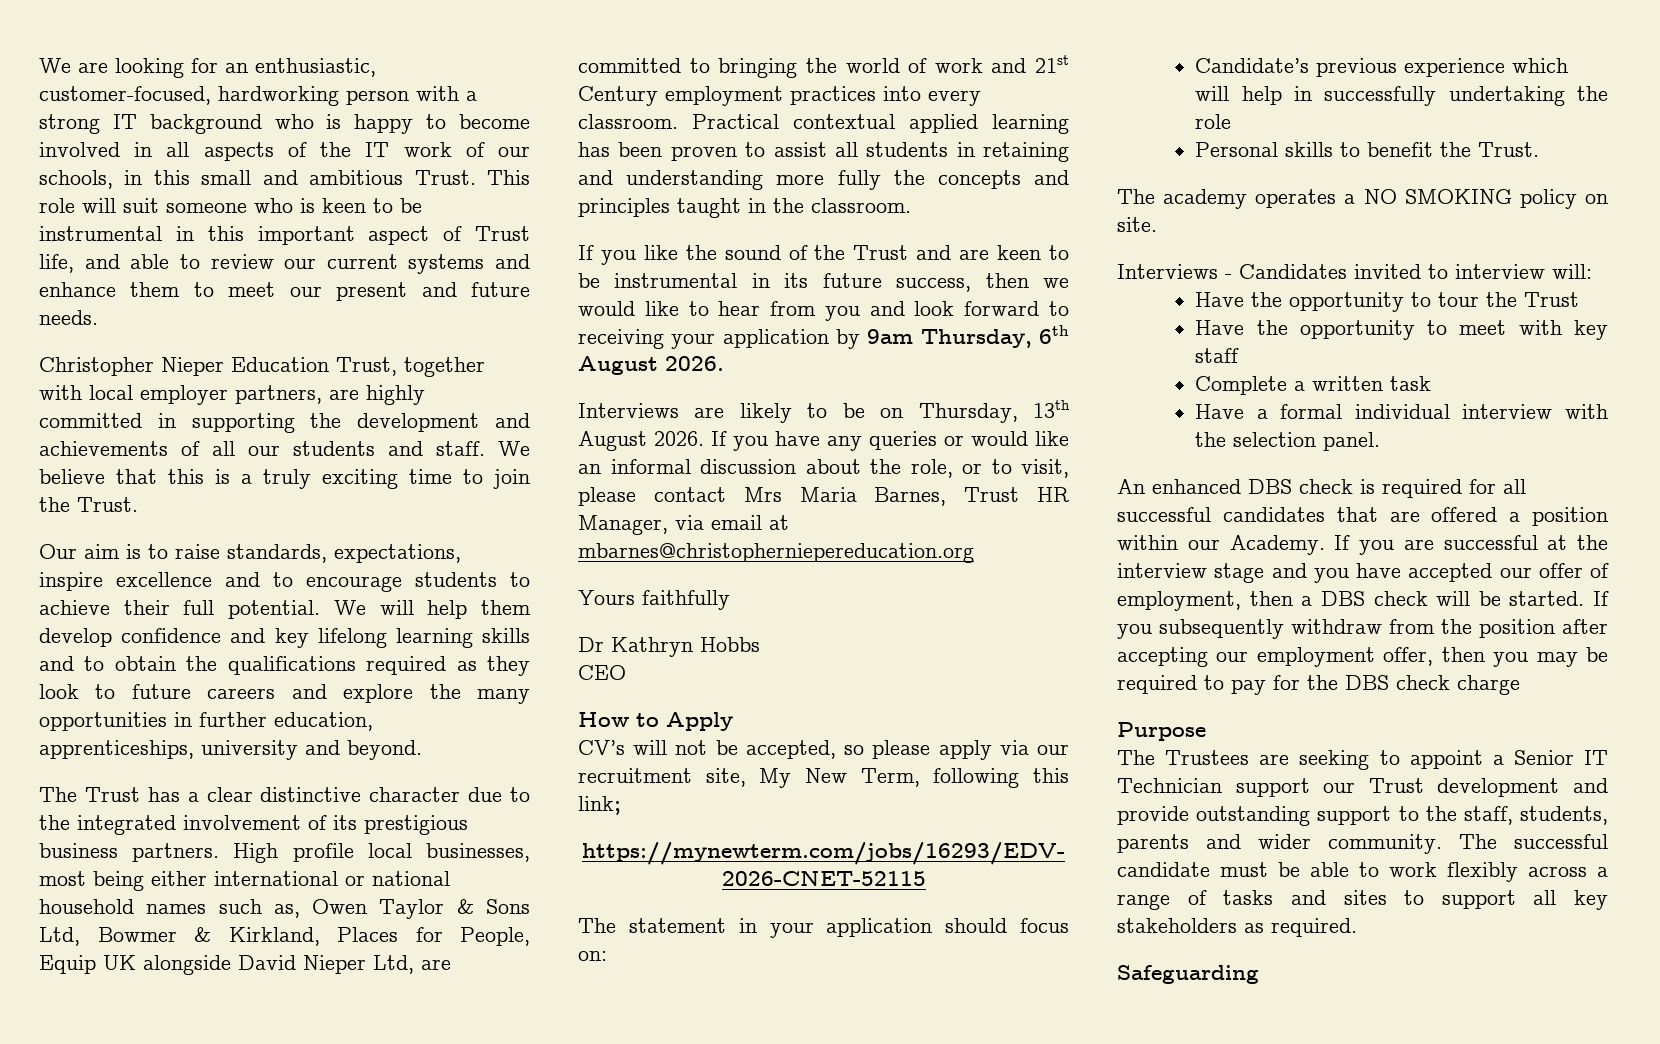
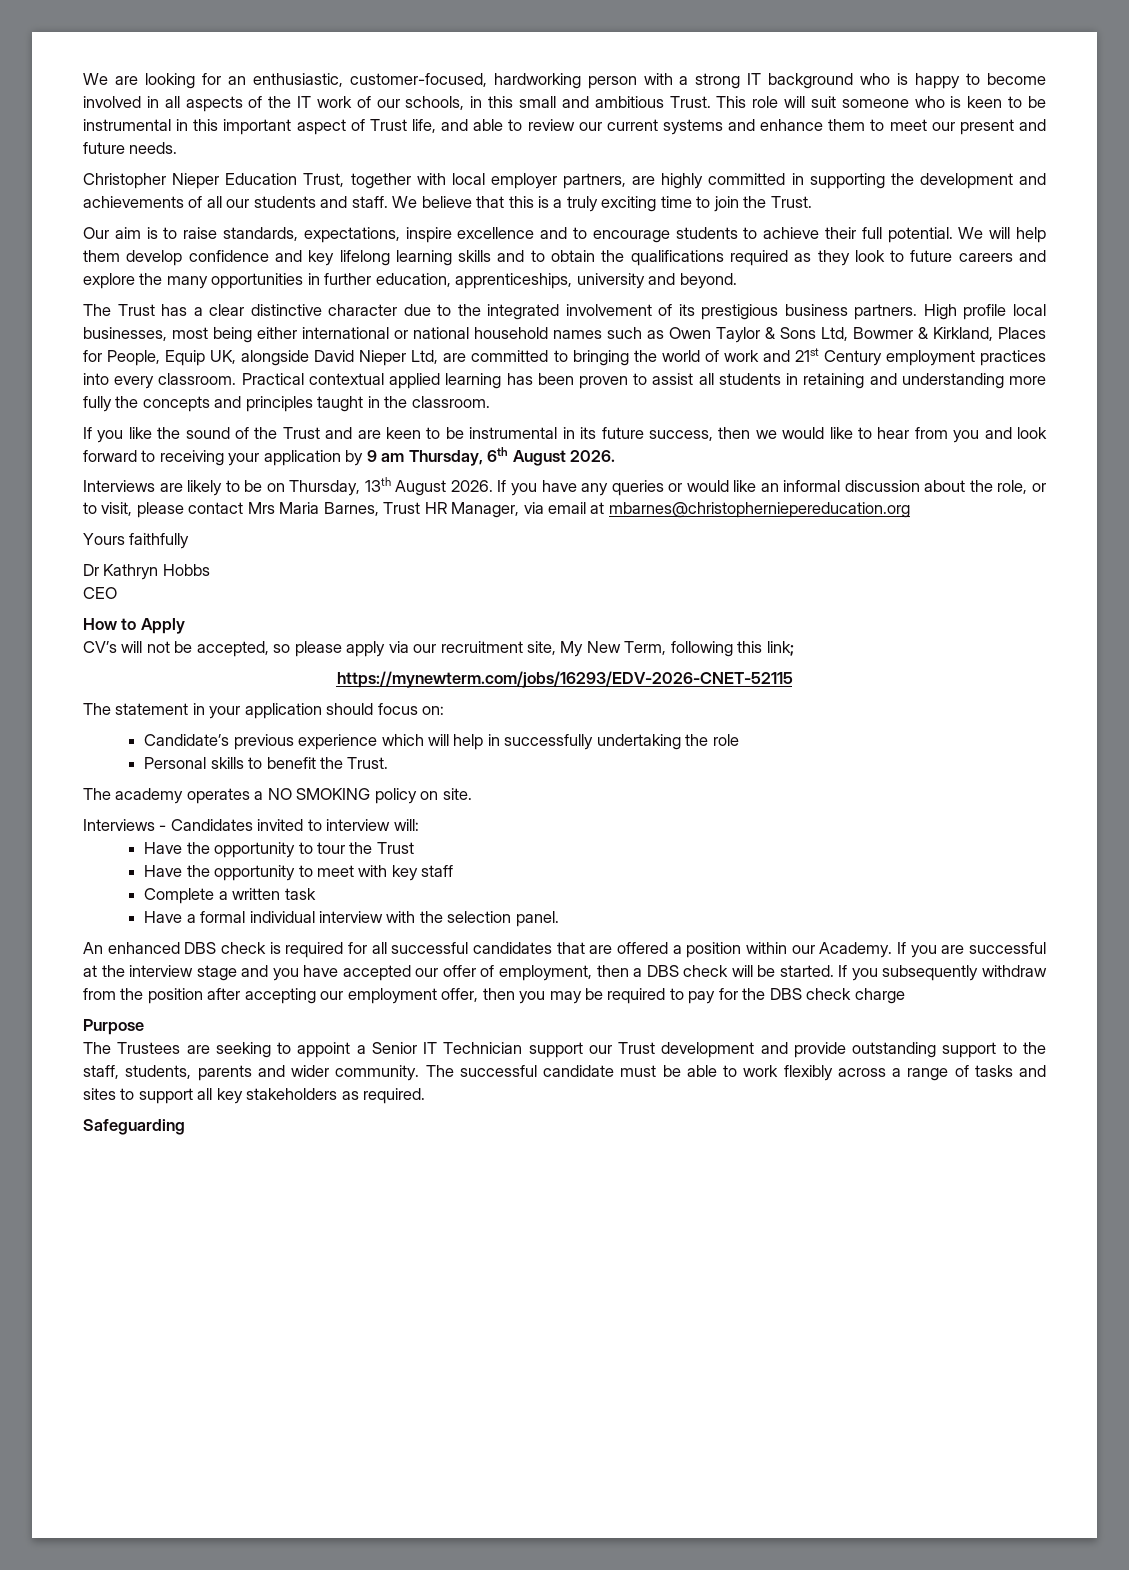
[273,904,300,918] as, -> [647,330,664,339] as
[103,955,136,970] UK -> [210,350,237,364] UK,
[867,329,914,344] 9am -> [366,450,405,462] 9 am

